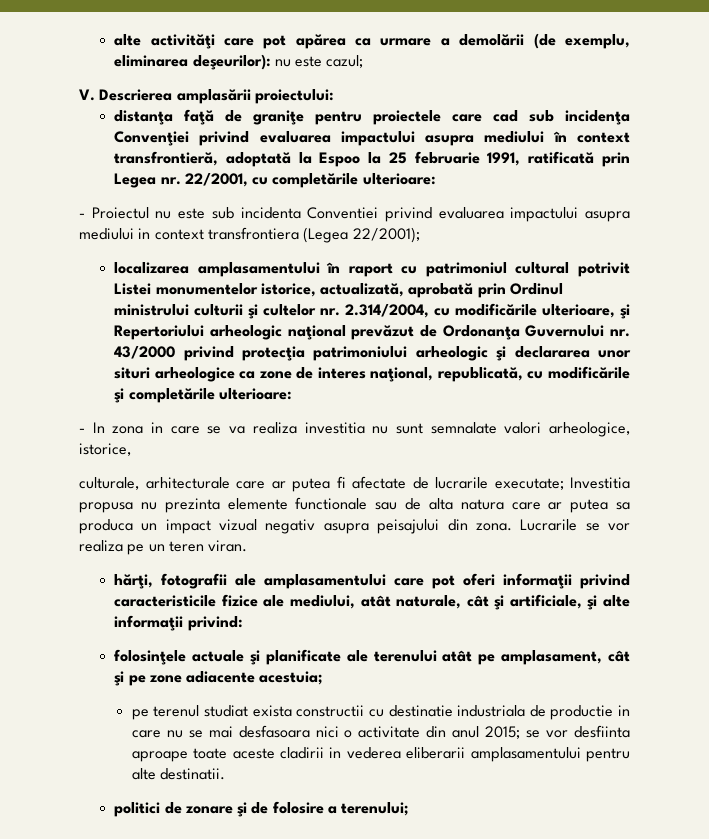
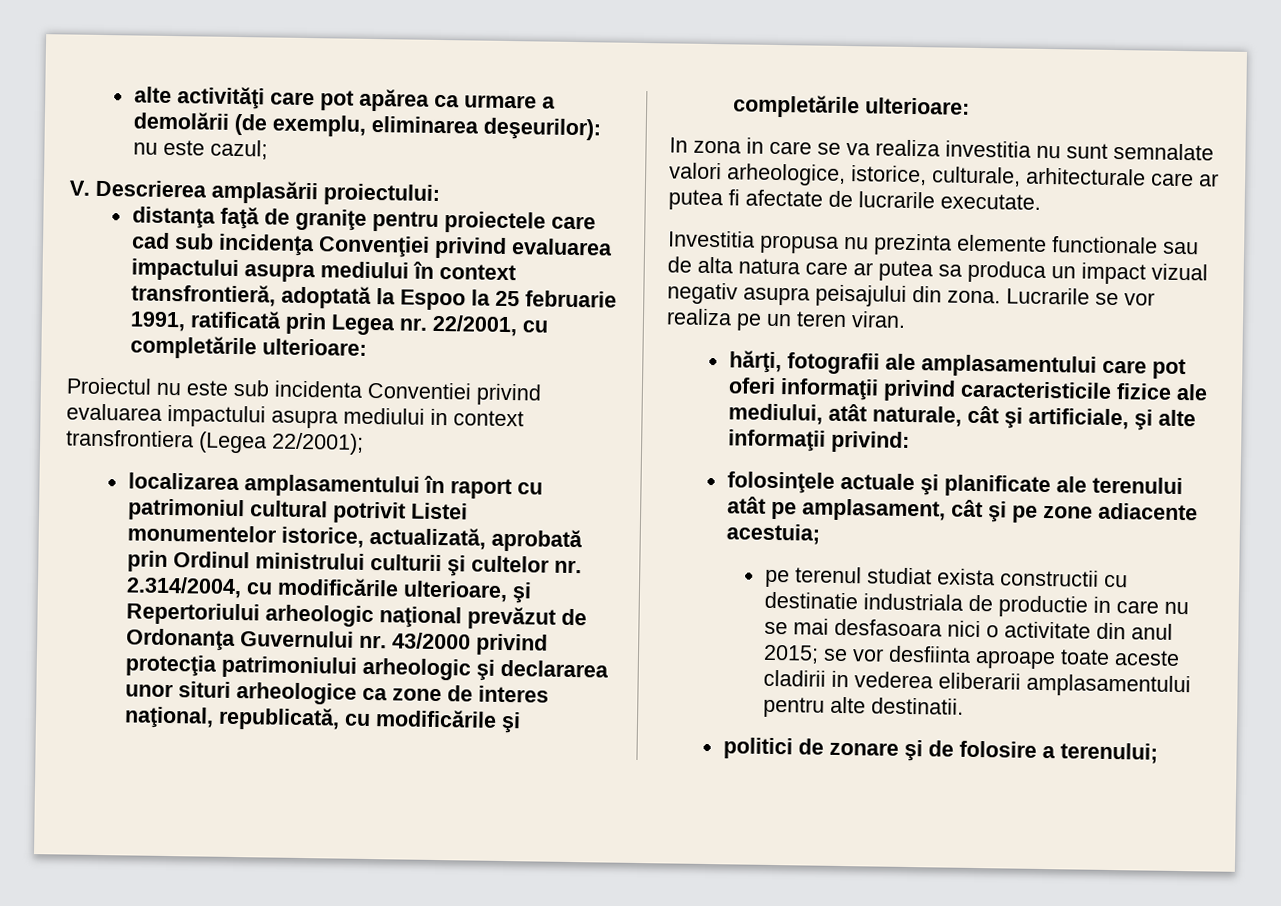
[79,213,85,218] - -> (367, 347) none
[79,428,85,433] - -> (970, 106) none
(131, 449) // -> (927, 175) none
[494,478,564,490] executate; -> [940,193,1041,210] executate. //

